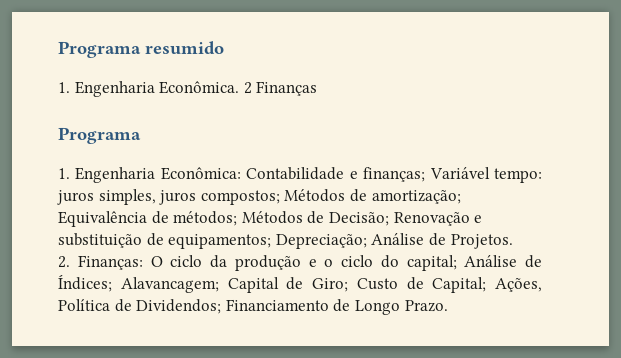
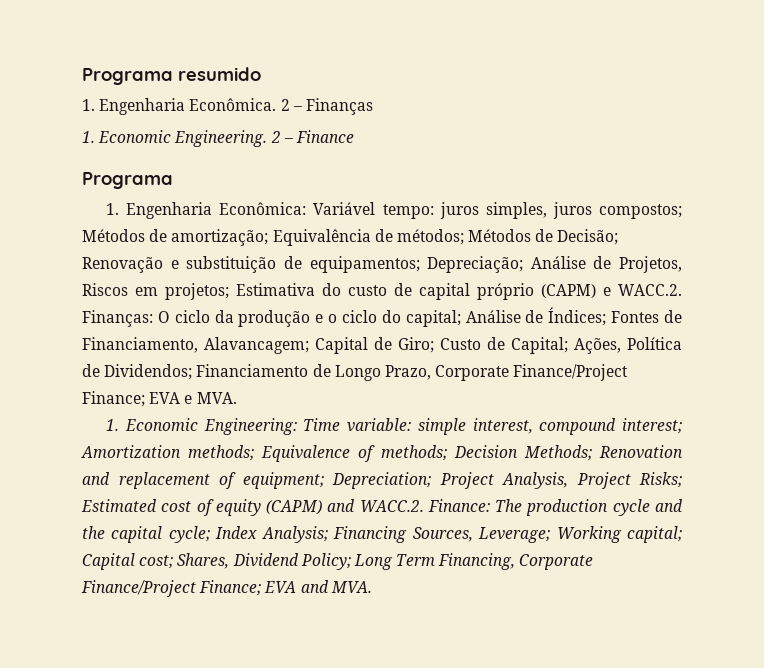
(252, 88) none -> [292,106,302,111] –
(318, 88) none -> [82,130,354,147] // 1. Economic Engineering. 2 – Finance
[246,167,426,182] Contabilidade e finanças; -> (307, 208) none
[450,234,513,249] [58,256,70,268] Projetos. // 2. -> [619,256,682,273] [82,283,682,300] Projetos, Riscos em projetos; Estimativa do custo de capital próprio (CAPM) e WACC.2.
(112, 283) none -> [611,310,682,323] [82,337,198,353] Fontes de Financiamento,
[404,300,448,312] Prazo. -> [384,364,629,381] [82,391,237,407] [106,418,682,435] [81,445,683,462] [82,472,682,489] [81,499,683,516] [82,526,683,543] [82,553,594,570] [81,580,372,597] Prazo, Corporate Finance/Project Finance; EVA e MVA. // 1. Economic Engineering: Time variable: simple interest, compound interest; Amortization methods; Equivalence of methods; Decision Methods; Renovation and replacement of equipment; Depreciation; Project Analysis, Project Risks; Estimated cost of equity (CAPM) and WACC.2. Finance: The production cycle and the capital cycle; Index Analysis; Financing Sources, Leverage; Working capital; Capital cost; Shares, Dividend Policy; Long Term Financing, Corporate Finance/Project Finance; EVA and MVA.

